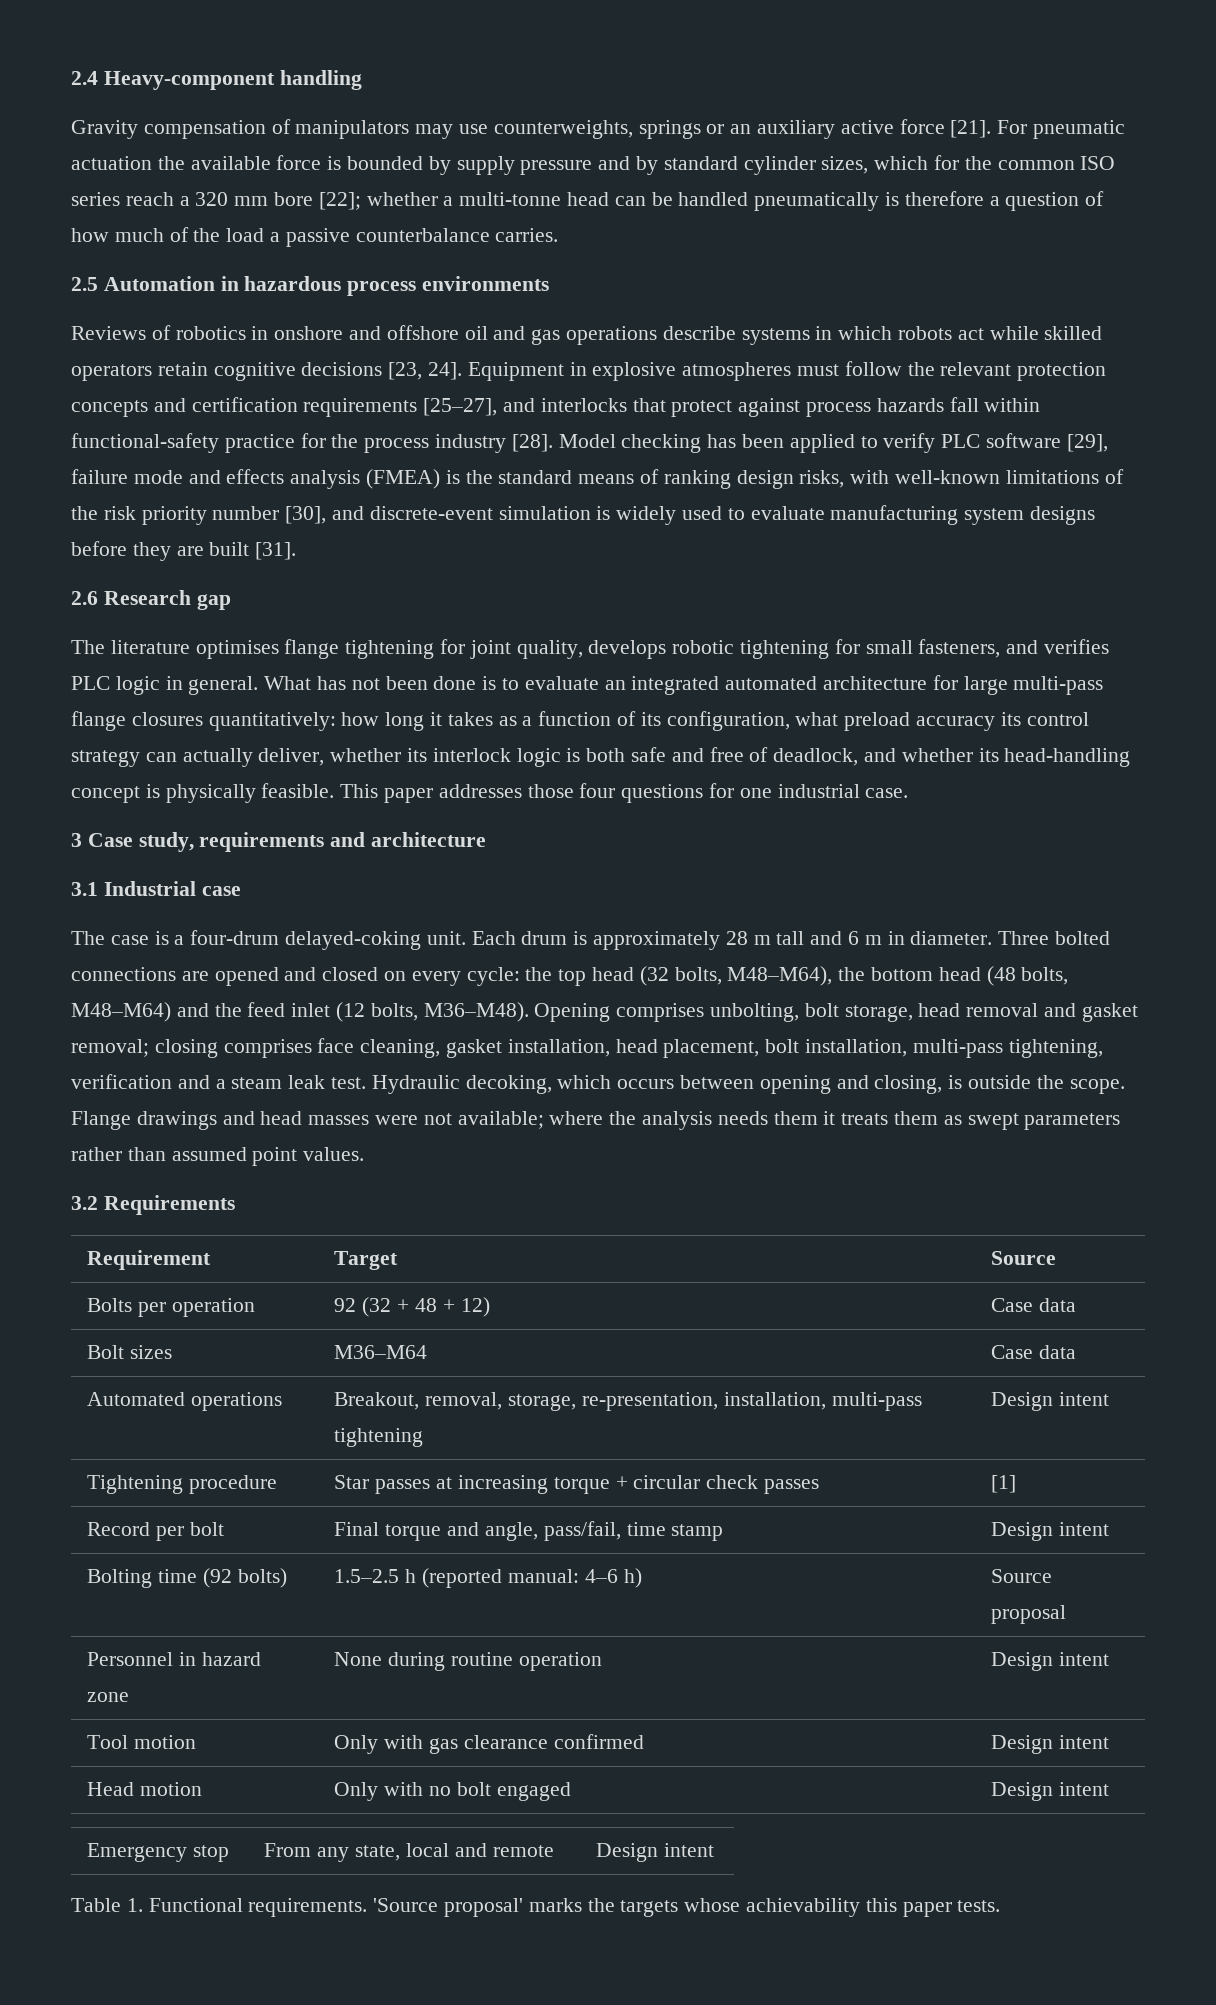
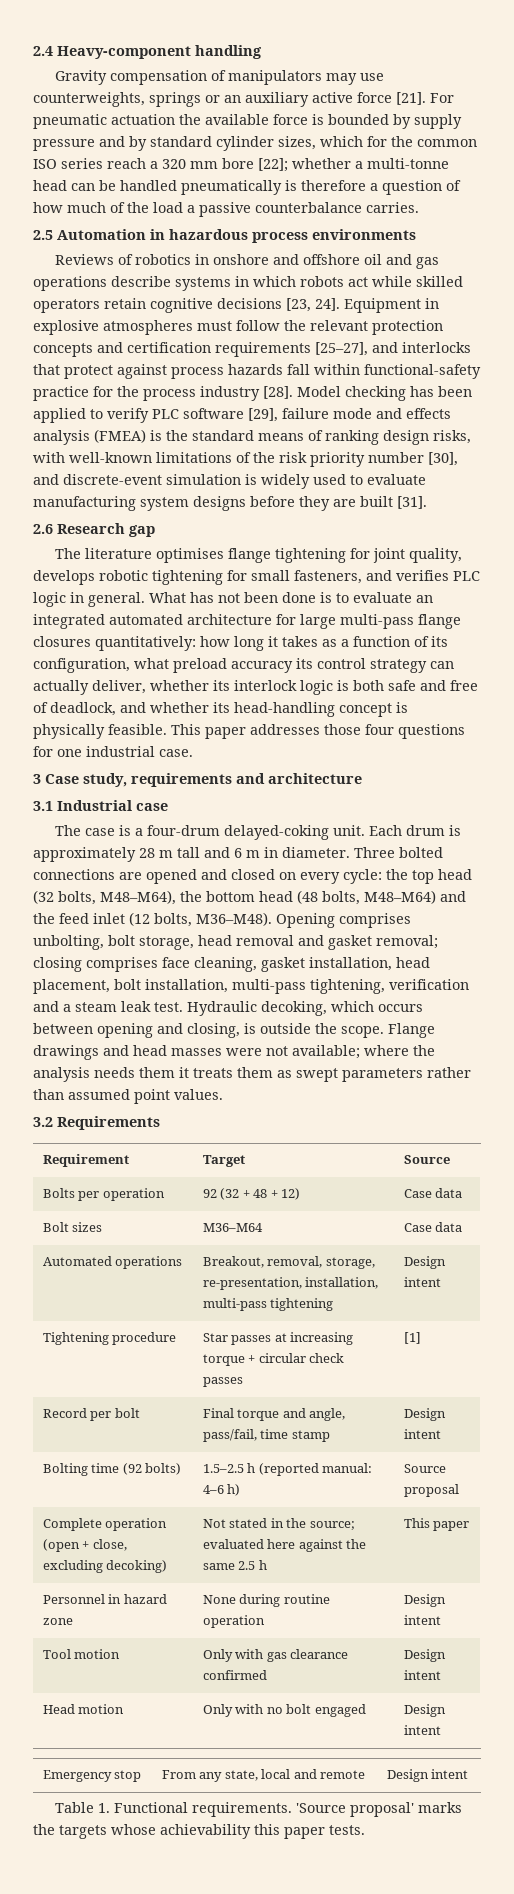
(1067, 1614) none -> [42,1518,168,1531] [42,1539,127,1552] [42,1560,168,1573] [202,1518,355,1530] [202,1539,367,1552] [202,1560,267,1570] [403,1518,470,1531] // Complete operation (open + close, excluding decoking) | Not stated in the source; evaluated here against the same 2.5 h | This paper

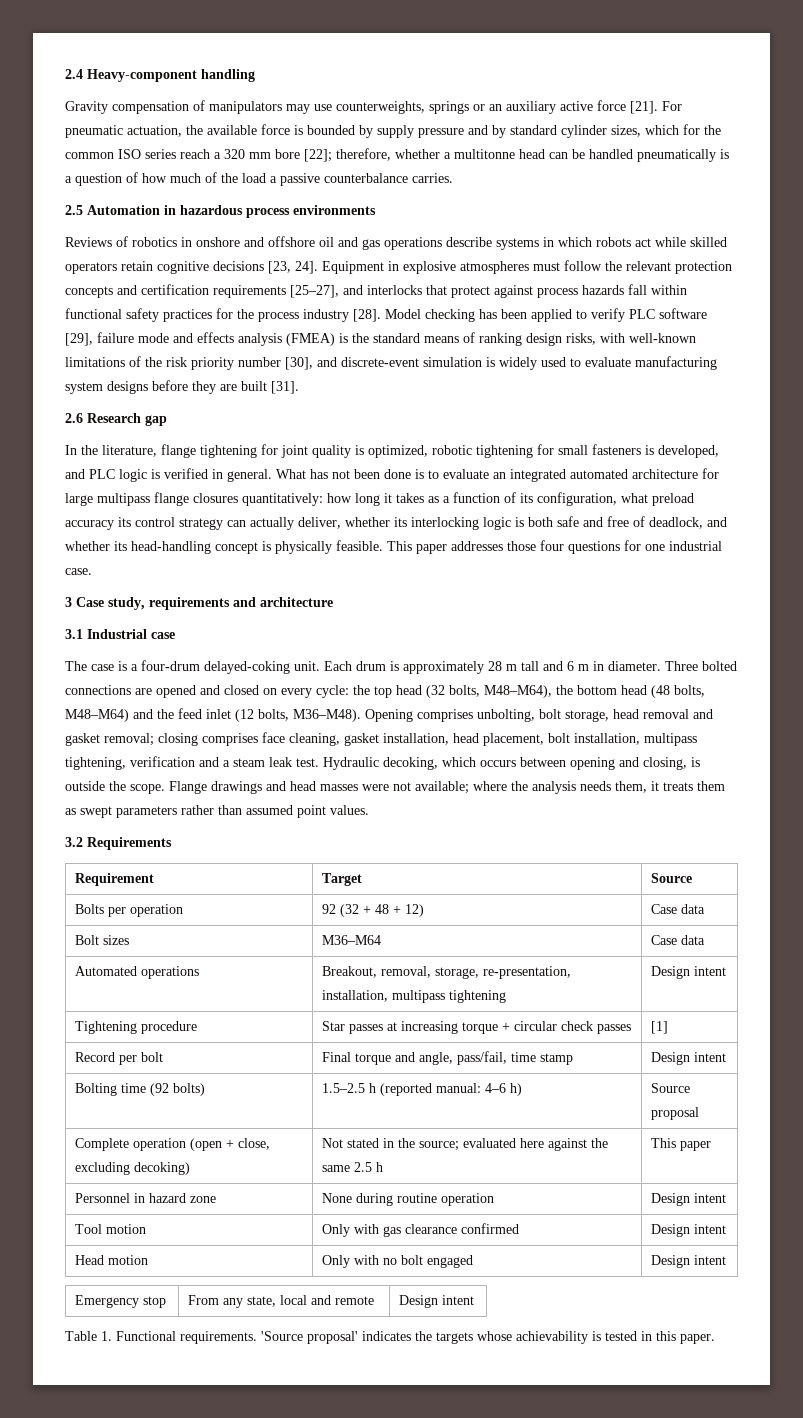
[111,114,175,125] actuation -> [127,125,182,137] actuation,
(288, 165) none -> [336,148,391,161] therefore,
[367,158,449,169] multi-tonne -> [454,149,515,159] multitonne
[301,180,366,191] therefore -> (729, 154) none
[364,364,481,379] [33,386,89,401] functional-safety practice -> [65,308,212,322] functional safety practices
[54,548,224,563] The literature optimises -> [65,445,157,457] In the literature,
[408,548,462,563] [33,570,95,585] quality, develops -> [312,445,428,458] quality is optimized,
[294,570,480,584] [33,592,66,607] fasteners, and verifies PLC logic -> [592,444,719,458] [65,468,208,482] fasteners is developed, and PLC logic is verified
[340,614,414,629] multi-pass -> [97,493,150,506] multipass
[234,680,297,691] interlock -> [411,517,479,530] interlocking
[232,979,306,994] multi-pass -> [644,733,697,746] multipass
[139,1067,175,1078] them -> [615,781,647,793] them,
[202,1298,267,1311] multi-pass -> [392,990,446,1003] multipass
[417,1802,462,1813] marks -> [362,1331,411,1341] indicates
[254,1824,365,1839] this paper tests. -> [592,1331,715,1344] is tested in this paper.

